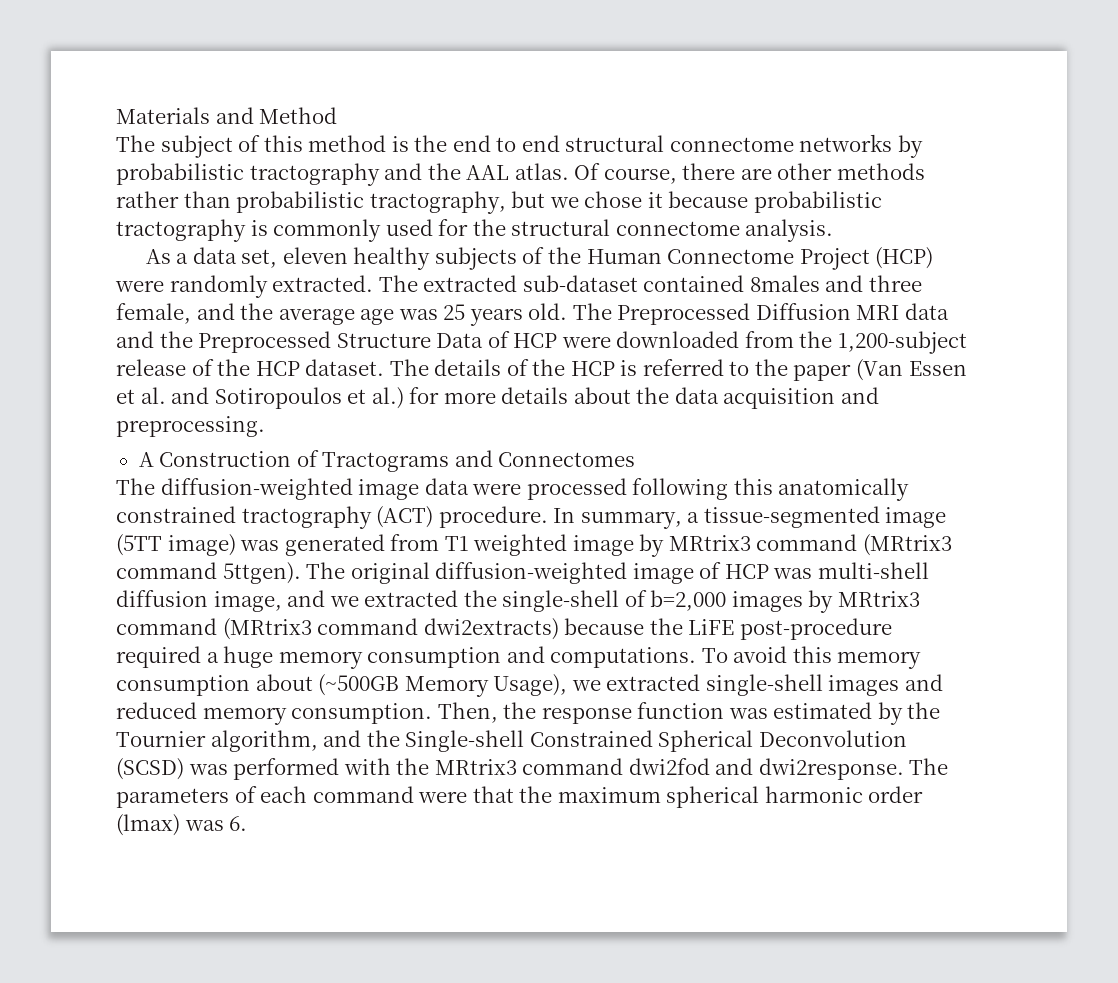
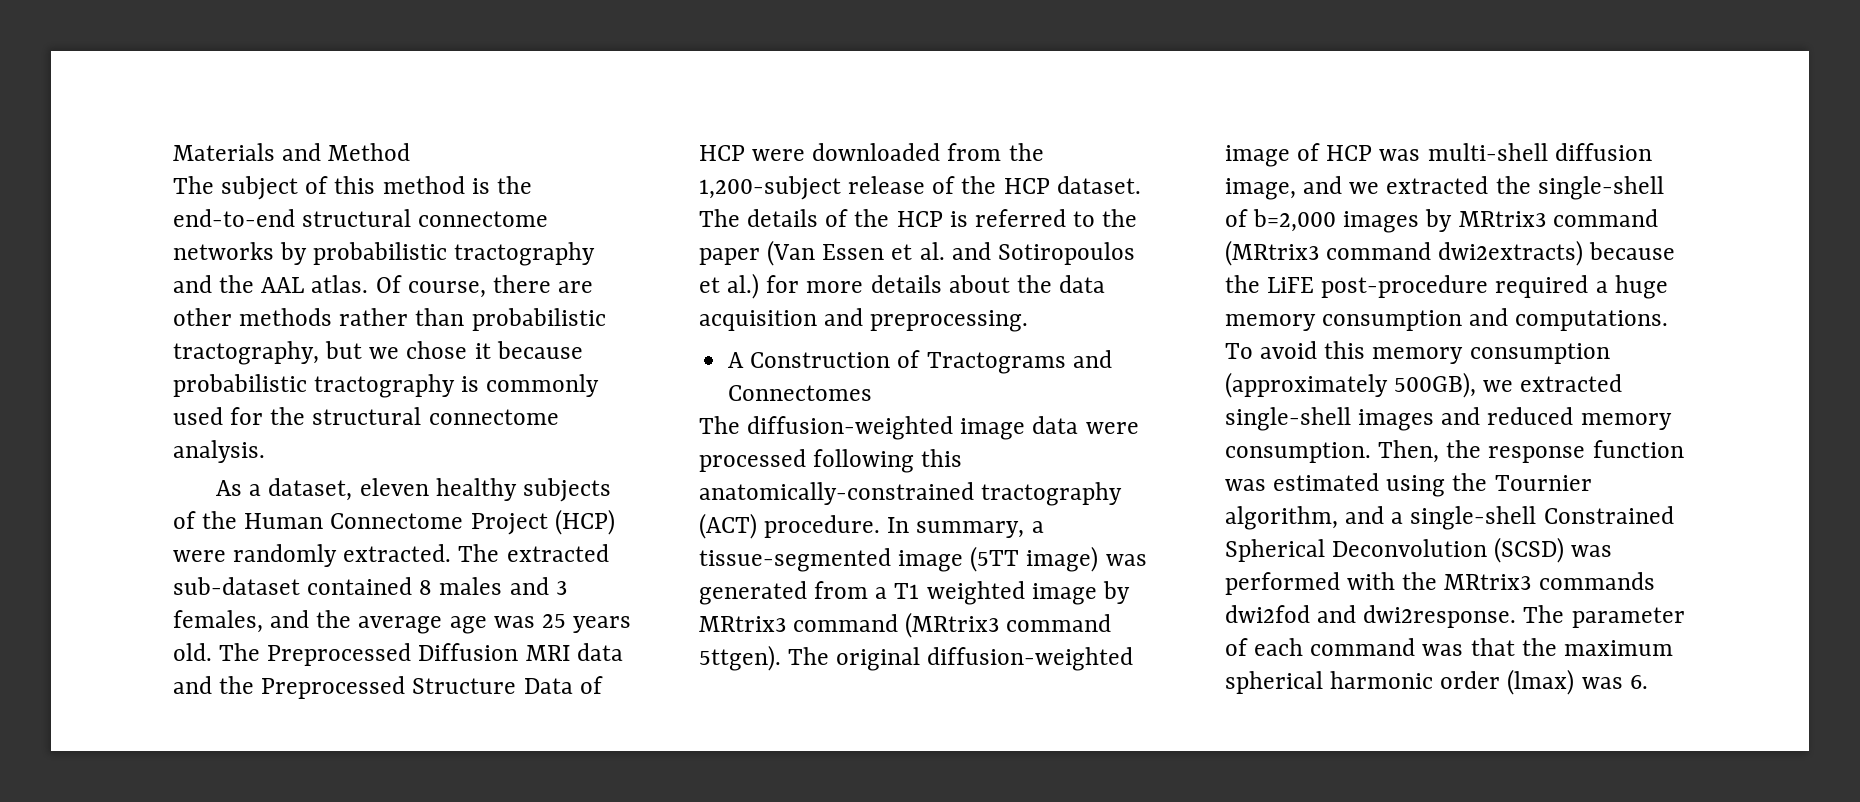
[452,135,560,152] end to end -> [173,209,295,227] end-to-end
[192,247,278,268] data set, -> [268,478,353,501] dataset,
[749,275,922,292] [116,303,191,324] 8males and three female, -> [419,577,567,595] [173,610,263,633] 8 males and 3 females,
[778,478,910,501] [116,506,236,523] anatomically constrained -> [699,482,974,505] anatomically-constrained
(440, 542) none -> [875,587,888,599] a
[255,674,568,697] about (~500GB Memory Usage), -> [1225,372,1477,398] (approximately 500GB),
[877,702,903,725] by -> [1386,475,1446,497] using
[366,730,525,752] the Single-shell -> [1391,506,1537,530] a single-shell
[522,758,624,775] command -> [1538,572,1655,590] commands
[116,788,229,808] parameters -> [1571,607,1685,628] parameter
[418,791,468,803] were -> [1422,644,1464,656] was

